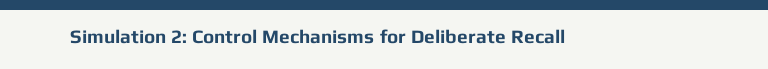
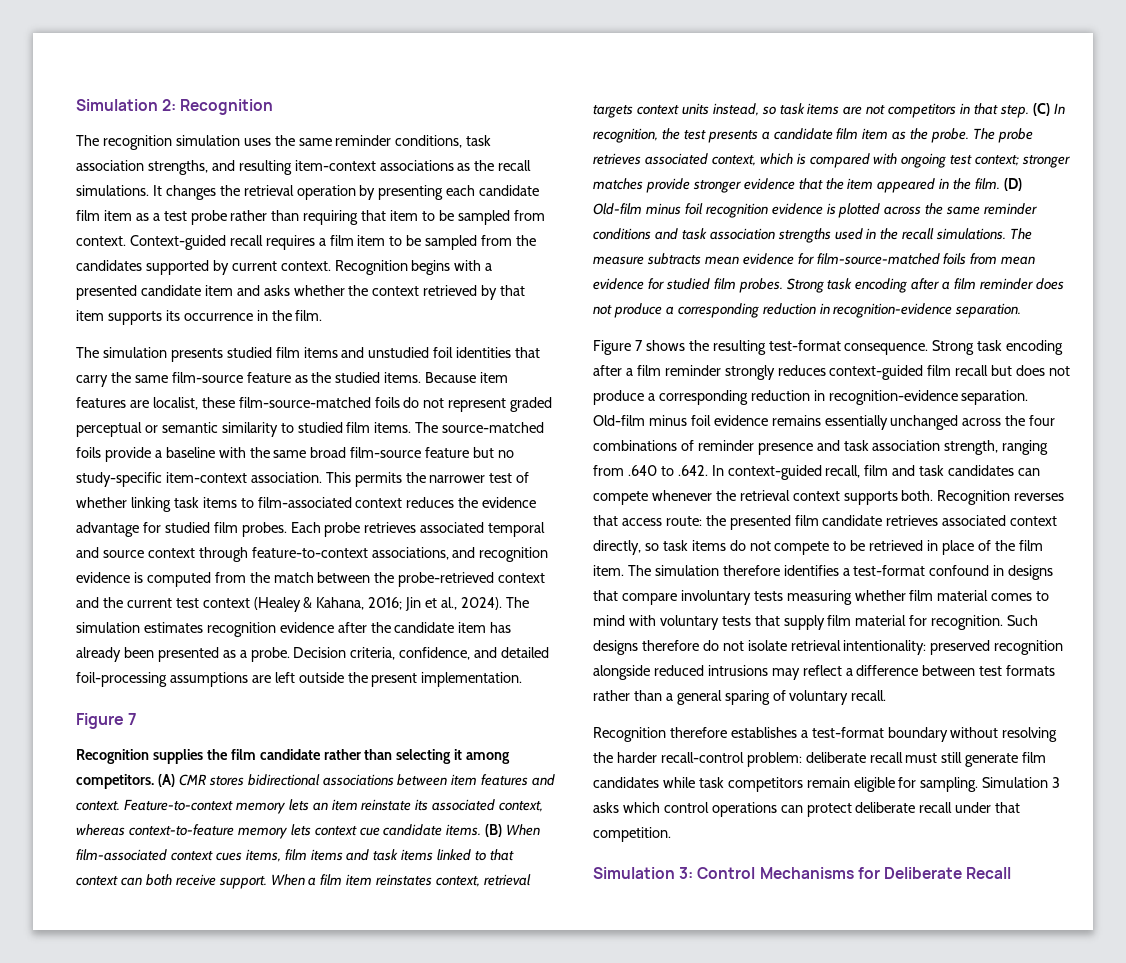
(188, 36) none -> [180,99,274,115] [76,135,492,150] [76,160,532,175] [76,185,540,200] [76,210,545,225] [76,235,537,250] [76,260,493,275] [76,285,526,300] [76,310,323,325] [76,347,541,362] [76,372,509,387] [76,397,553,412] [76,422,545,437] [76,447,515,462] [76,472,530,487] [76,497,537,512] [76,522,546,537] [76,547,549,562] [76,572,546,587] [76,597,529,612] [76,622,512,637] [76,647,550,662] [76,672,523,687] [76,713,138,729] [76,749,511,764] [76,774,556,789] [76,799,544,814] [76,824,541,839] [76,849,515,862] [76,874,532,889] [593,103,1065,118] [593,128,1033,143] [593,153,1071,168] [593,178,1023,193] [593,203,1038,218] [593,228,1033,243] [593,253,1036,265] [593,278,1064,293] [593,303,1022,318] [593,340,1064,355] [593,365,1071,380] [593,390,1029,405] [593,415,1056,430] [593,440,1049,455] [593,465,1041,480] [593,490,1065,505] [593,515,1058,530] [593,540,1043,555] [593,565,1054,580] [593,590,1050,605] [593,615,1039,630] [593,640,1064,655] [593,665,1056,680] [593,690,887,705] [593,727,1058,742] [593,752,1047,767] [593,777,1061,792] [593,802,1021,817] [593,827,671,842] [593,867,694,879] Recognition // The recognition simulation uses the same reminder conditions, task association strengths, and resulting item-context associations as the recall simulations. It changes the retrieval operation by presenting each candidate film item as a test probe rather than requiring that item to be sampled from context. Context-guided recall requires a film item to be sampled from the candidates supported by current context. Recognition begins with a presented candidate item and asks whether the context retrieved by that item supports its occurrence in the film. // The simulation presents studied film items and unstudied foil identities that carry the same film-source feature as the studied items. Because item features are localist, these film-source-matched foils do not represent graded perceptual or semantic similarity to studied film items. The source-matched foils provide a baseline with the same broad film-source feature but no study-specific item-context association. This permits the narrower test of whether linking task items to film-associated context reduces the evidence advantage for studied film probes. Each probe retrieves associated temporal and source context through feature-to-context associations, and recognition evidence is computed from the match between the probe-retrieved context and the current test context (Healey & Kahana, 2016; Jin et al., 2024). The simulation estimates recognition evidence after the candidate item has already been presented as a probe. Decision criteria, confidence, and detailed foil-processing assumptions are left outside the present implementation. // Figure 7 // Recognition supplies the film candidate rather than selecting it among competitors. (A) CMR stores bidirectional associations between item features and context. Feature-to-context memory lets an item reinstate its associated context, whereas context-to-feature memory lets context cue candidate items. (B) When film-associated context cues items, film items and task items linked to that context can both receive support. When a film item reinstates context, retrieval targets context units instead, so task items are not competitors in that step. (C) In recognition, the test presents a candidate film item as the probe. The probe retrieves associated context, which is compared with ongoing test context; stronger matches provide stronger evidence that the item appeared in the film. (D) Old-film minus foil recognition evidence is plotted across the same reminder conditions and task association strengths used in the recall simulations. The measure subtracts mean evidence for film-source-matched foils from mean evidence for studied film probes. Strong task encoding after a film reminder does not produce a corresponding reduction in recognition-evidence separation. // Figure 7 shows the resulting test-format consequence. Strong task encoding after a film reminder strongly reduces context-guided film recall but does not produce a corresponding reduction in recognition-evidence separation. Old-film minus foil evidence remains essentially unchanged across the four combinations of reminder presence and task association strength, ranging from .640 to .642. In context-guided recall, film and task candidates can compete whenever the retrieval context supports both. Recognition reverses that access route: the presented film candidate retrieves associated context directly, so task items do not compete to be retrieved in place of the film item. The simulation therefore identifies a test-format confound in designs that compare involuntary tests measuring whether film material comes to mind with voluntary tests that supply film material for recognition. Such designs therefore do not isolate retrieval intentionality: preserved recognition alongside reduced intrusions may reflect a difference between test formats rather than a general sparing of voluntary recall. // Recognition therefore establishes a test-format boundary without resolving the harder recall-control problem: deliberate recall must still generate film candidates while task competitors remain eligible for sampling. Simulation 3 asks which control operations can protect deliberate recall under that competition. // Simulation 3:

